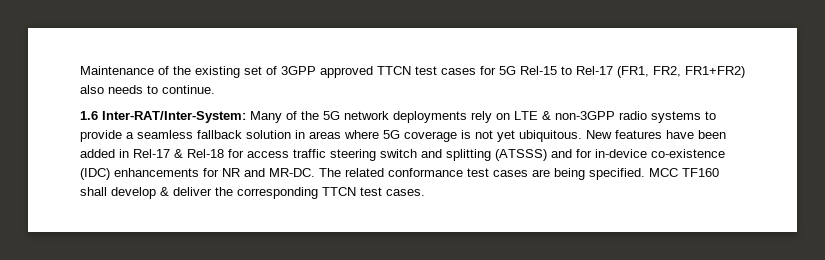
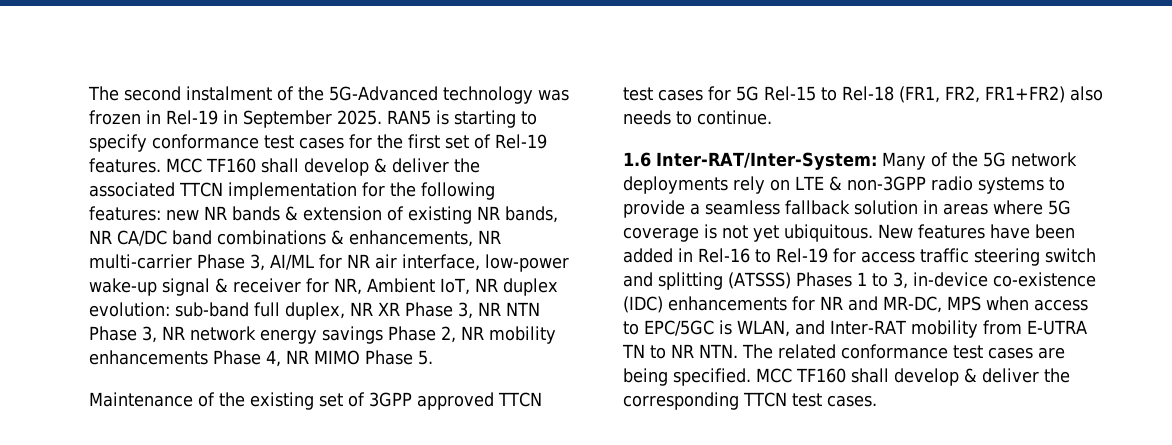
(80, 70) none -> [88,86,569,104] [89,110,537,128] [89,134,547,152] [89,158,480,176] [89,182,495,200] [89,206,558,224] [89,230,501,247] [89,254,569,272] [89,278,558,296] [89,302,540,320] [89,326,556,344] [89,350,433,367] The second instalment of the 5G-Advanced technology was frozen in Rel-19 in September 2025. RAN5 is starting to specify conformance test cases for the first set of Rel-19 features. MCC TF160 shall develop & deliver the associated TTCN implementation for the following features: new NR bands & extension of existing NR bands, NR CA/DC band combinations & enhancements, NR multi-carrier Phase 3, AI/ML for NR air interface, low-power wake-up signal & receiver for NR, Ambient IoT, NR duplex evolution: sub-band full duplex, NR XR Phase 3, NR NTN Phase 3, NR network energy savings Phase 2, NR mobility enhancements Phase 4, NR MIMO Phase 5. //
[576,66,613,75] Rel-17 -> [841,86,894,101] Rel-18
[133,149,224,158] Rel-17 & Rel-18 -> [698,248,828,263] Rel-16 to Rel-19
[551,149,592,158] and for -> [795,272,908,289] Phases 1 to 3,
[269,168,315,177] MR-DC. -> [883,296,1088,313] [623,320,1087,338] [622,344,738,359] MR-DC, MPS when access to EPC/5GC is WLAN, and Inter-RAT mobility from E-UTRA TN to NR NTN.

